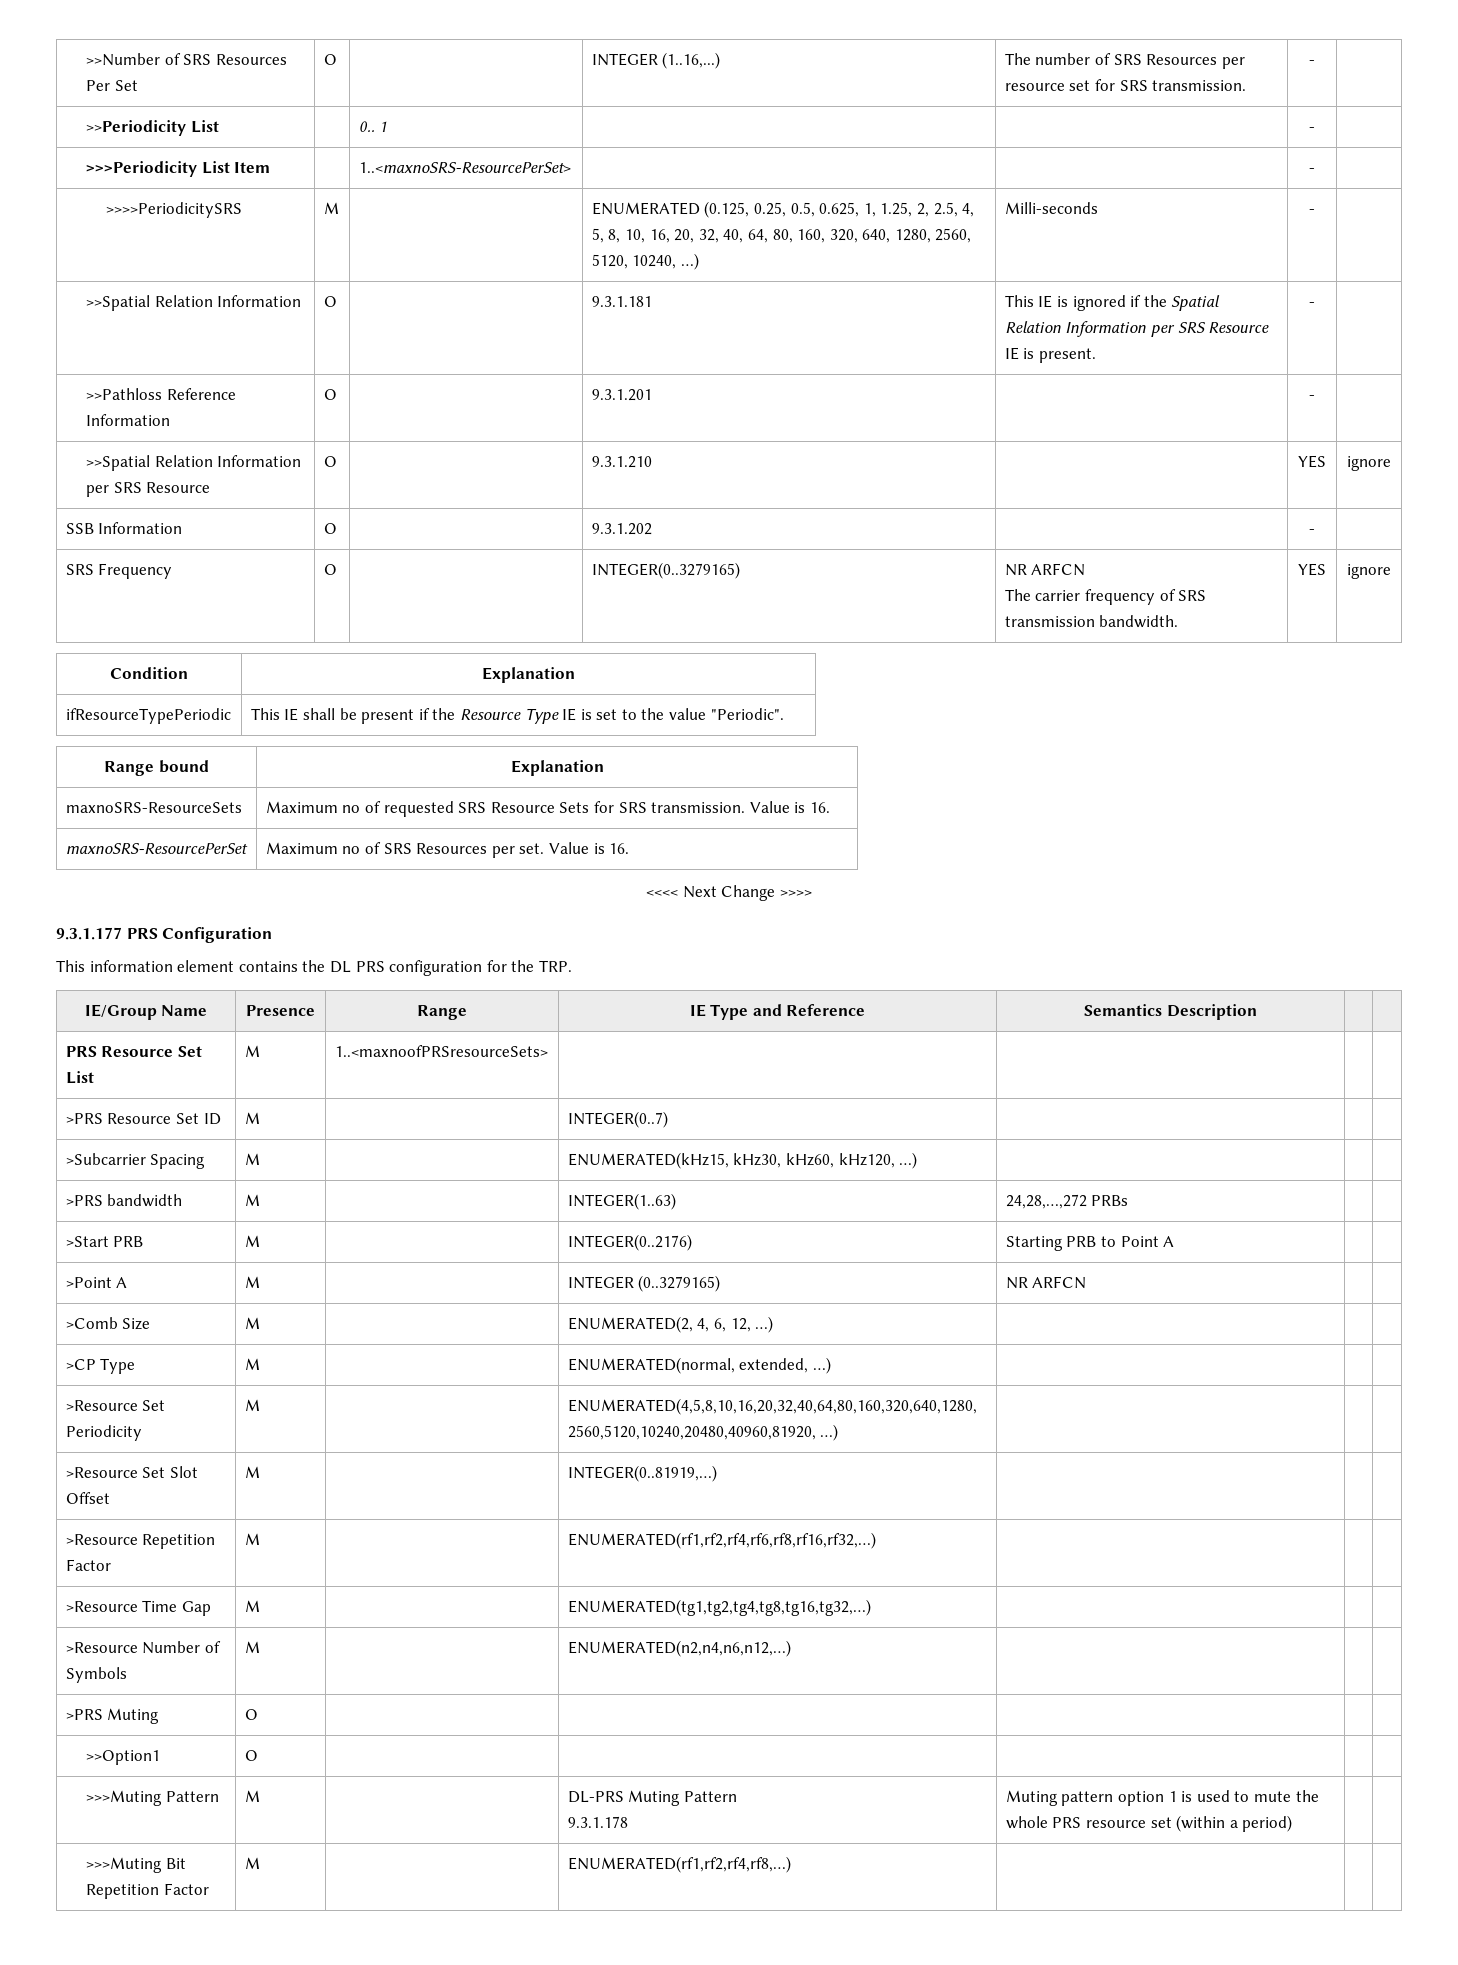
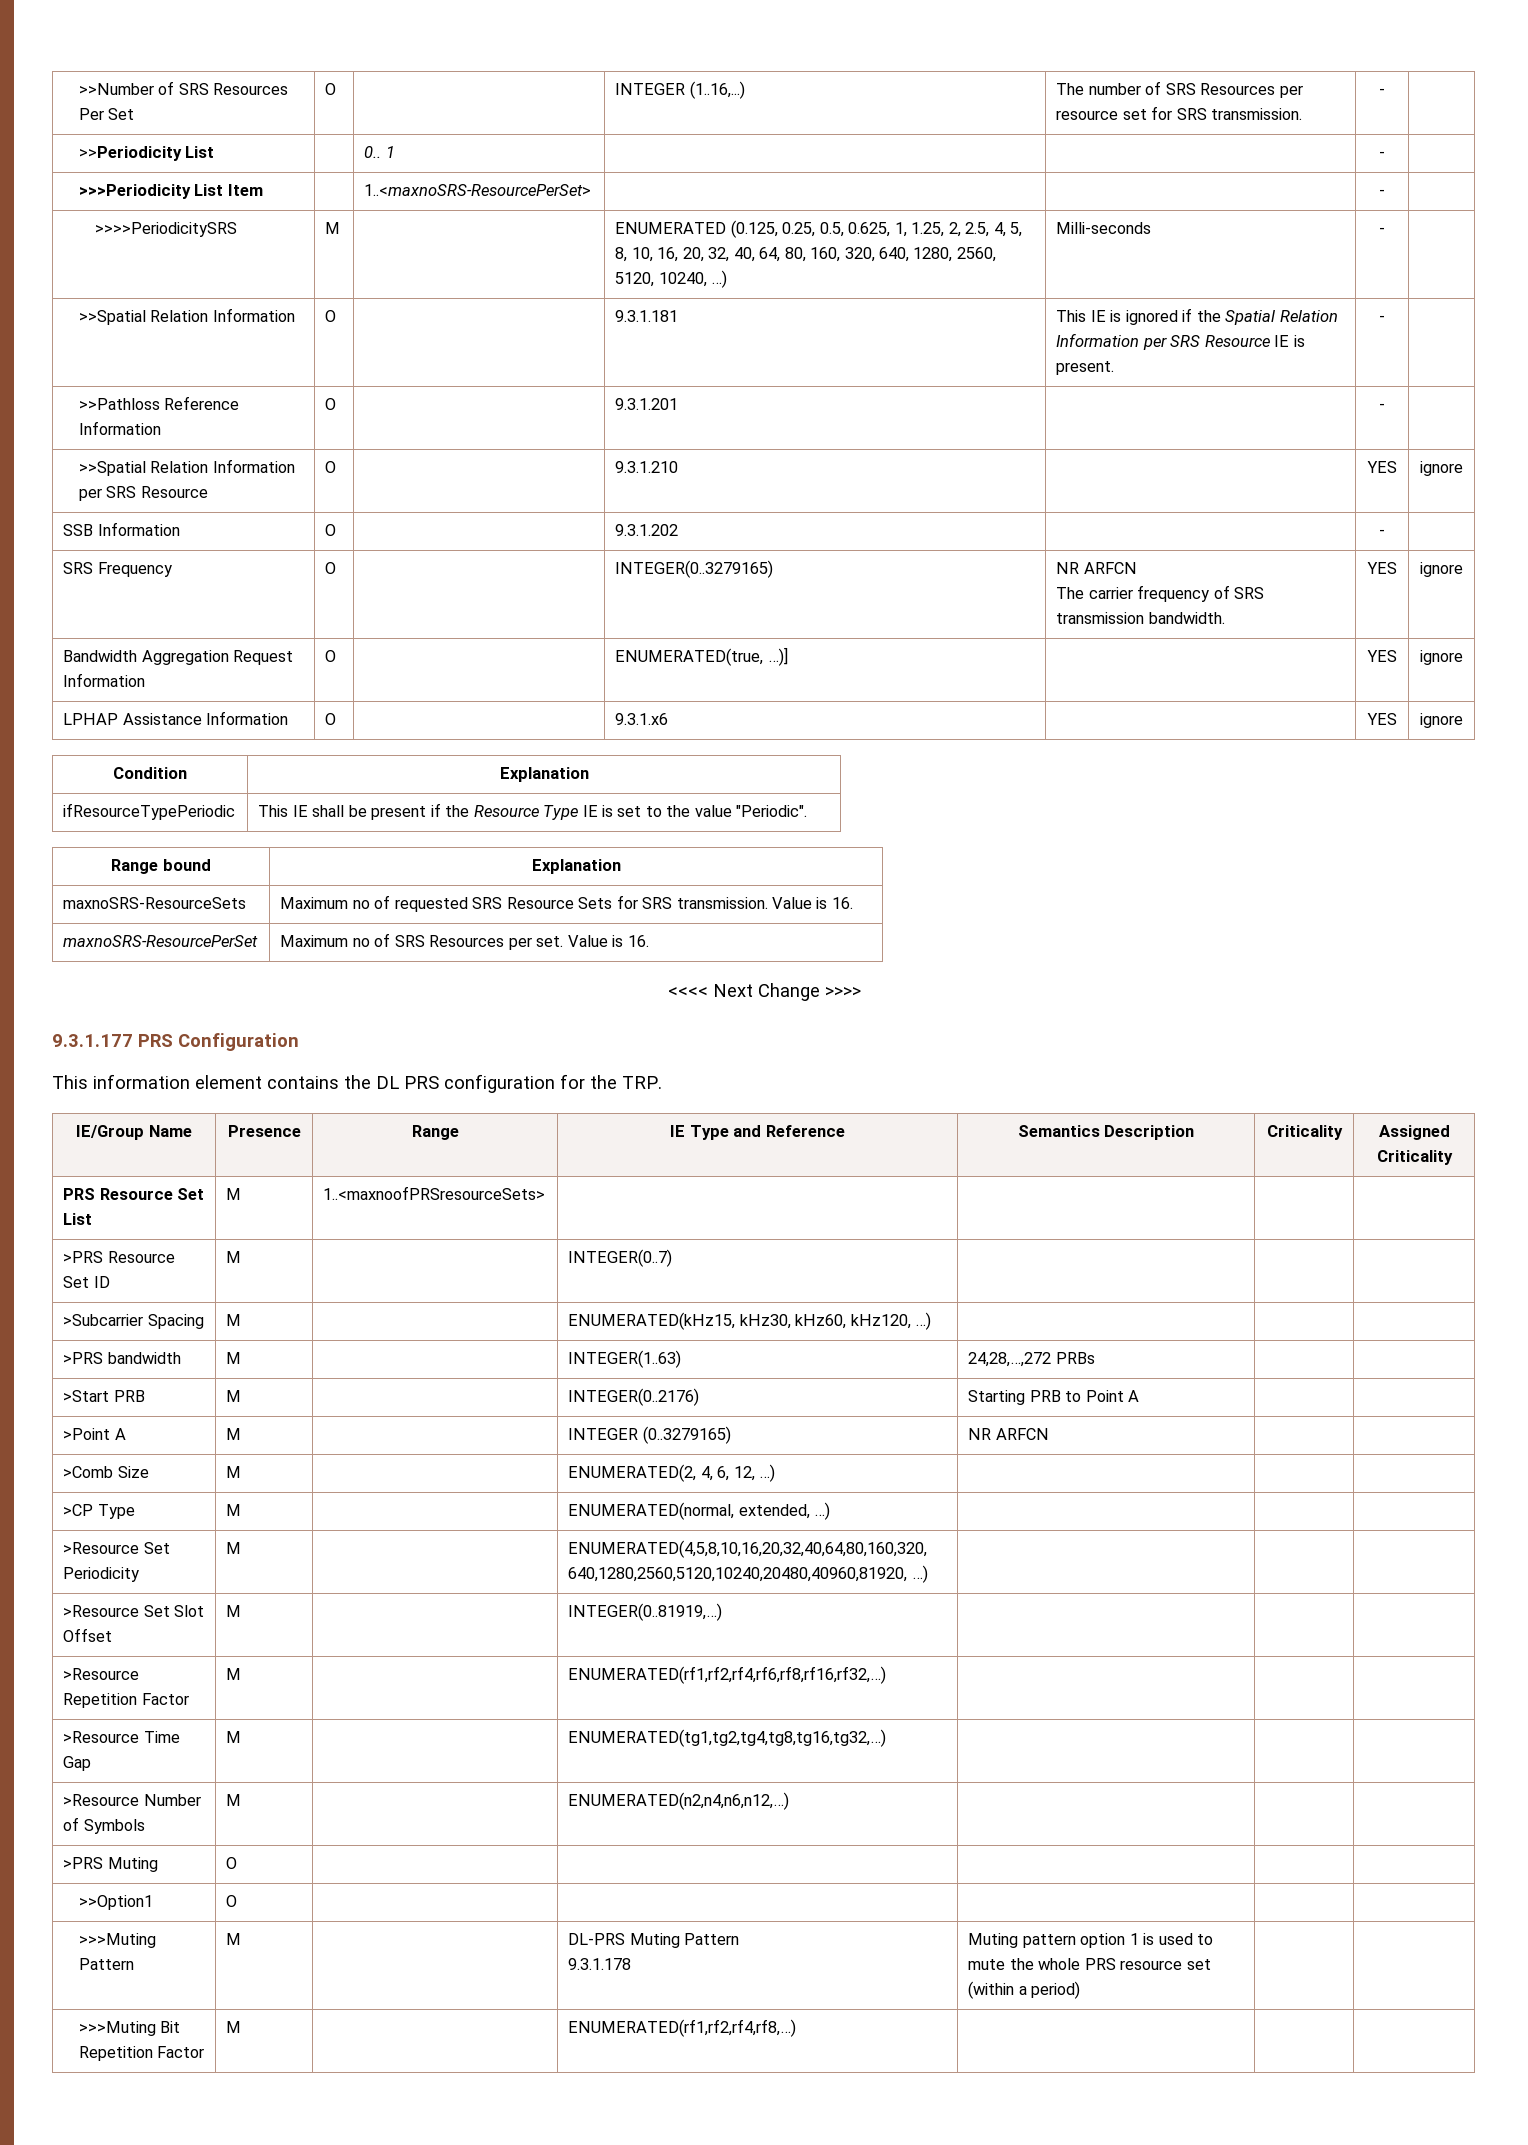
(1391, 571) none -> [63,650,294,665] [63,673,146,687] [325,650,337,662] [615,647,788,666] [1366,650,1397,662] [1420,650,1463,665] [63,711,289,725] [325,713,337,725] [615,713,669,725] [1366,713,1397,725] [1420,713,1463,728] // Bandwidth Aggregation Request Information | O | | ENUMERATED(true, …)] | | YES | ignore // LPHAP Assistance Information | O | | 9.3.1.x6 | | YES | ignore
(1257, 1012) | -> [1266,1125,1343,1140] [1378,1125,1450,1140] [1376,1150,1453,1165] Criticality | Assigned Criticality

